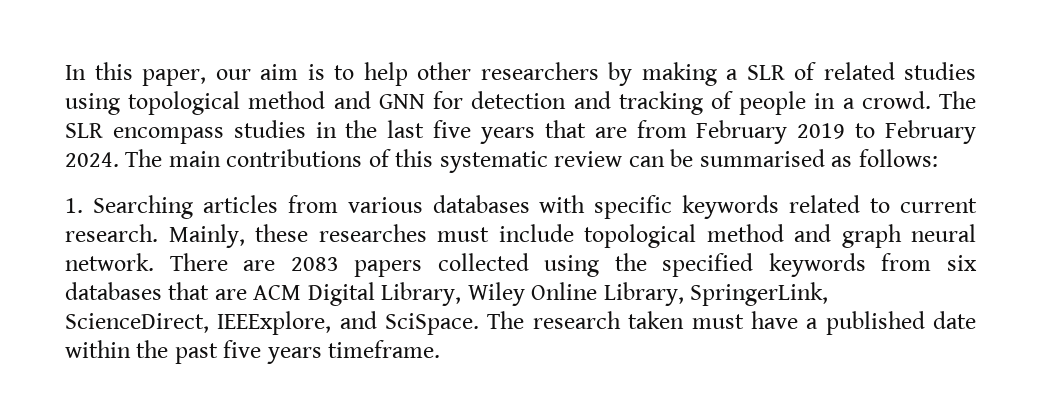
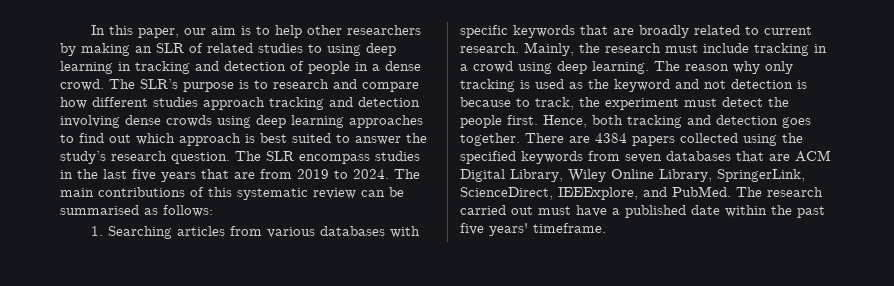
[726,69,738,80] a -> [135,46,152,53] an
[65,91,703,115] using topological method and GNN for detection and tracking -> [308,43,396,56] [60,61,286,74] to using deep learning in tracking and detection
(855, 103) none -> [385,61,421,71] dense
(976, 100) none -> [140,79,419,92] [60,97,420,110] [60,115,423,128] [60,133,427,146] [60,151,261,164] SLR’s purpose is to research and compare how different studies approach tracking and detection involving dense crowds using deep learning approaches to find out which approach is best suited to answer the study’s research question. The
[696,120,788,144] February -> (292, 174) none
[885,120,976,144] February -> (348, 174) none
(780, 207) none -> [580,25,689,38] that are broadly
[255,224,976,248] [65,253,154,271] these researches must include topological method and graph neural network. -> [579,43,827,56] [460,61,793,74] [460,79,807,92] [460,97,789,110] [460,115,811,128] [460,133,520,146] the research must include tracking in a crowd using deep learning. The reason why only tracking is used as the keyword and not detection is because to track, the experiment must detect the people first. Hence, both tracking and detection goes together.
[290,257,339,271] 2083 -> [595,133,627,143] 4384
[946,255,977,271] six -> [625,154,662,163] seven
[385,313,480,335] SciSpace. -> [672,186,731,197] PubMed.
[628,311,685,329] taken -> [460,205,533,215] carried out
[266,347,322,364] years -> [489,223,528,236] years'

